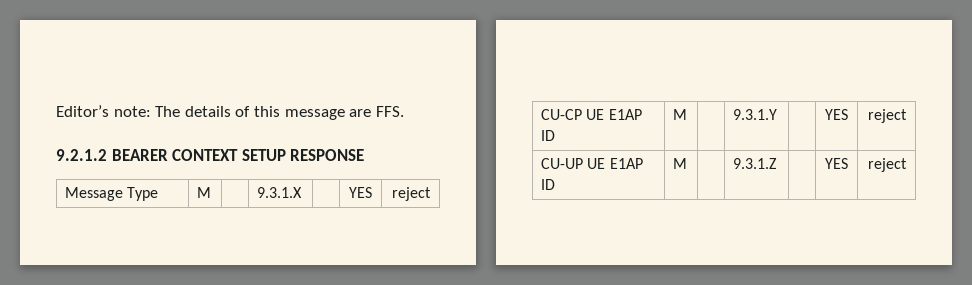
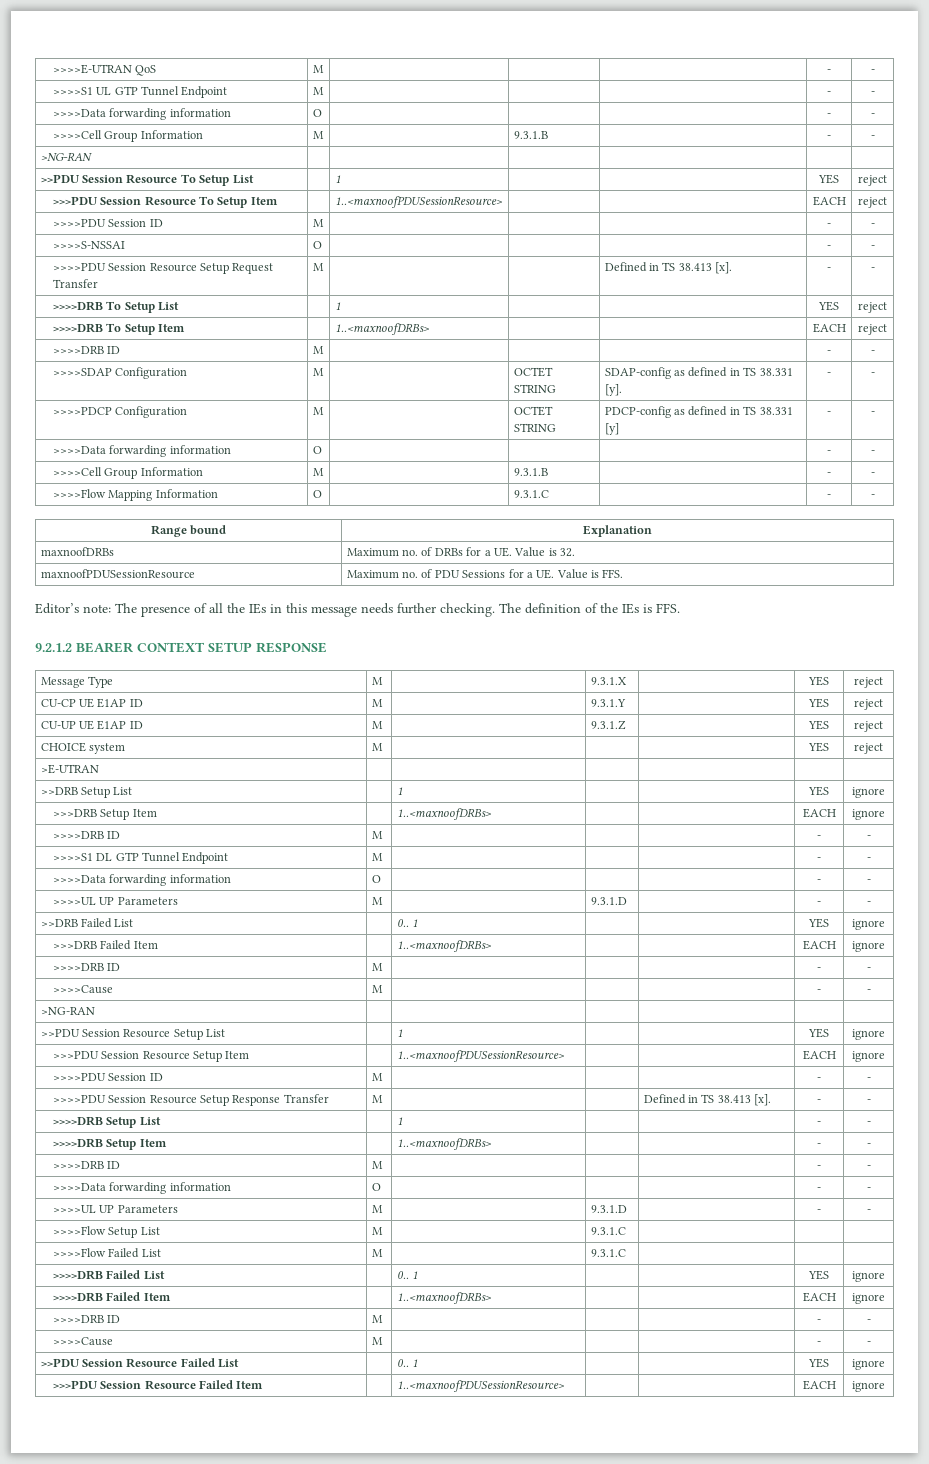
[56,105,372,120] Editor’s note: The details of this message are -> [52,64,157,76] [312,65,324,73] [827,69,831,73] [870,69,875,73] [52,86,228,98] [312,87,324,95] [827,91,831,95] [870,91,875,95] [52,108,231,120] [312,109,322,117] [827,113,831,117] [870,113,875,117] [52,130,203,142] [312,131,324,139] [513,131,548,139] [827,135,831,139] [870,135,875,139] [40,152,92,161] [40,174,254,186] [334,175,341,183] [818,174,839,184] [858,175,887,186] [52,196,278,208] [334,196,503,208] [812,196,846,206] [858,197,887,208] [52,219,163,227] [312,219,324,227] [827,223,831,227] [870,223,875,227] [52,241,125,249] [312,241,322,249] [827,245,831,249] [870,245,875,249] [52,263,274,274] [52,279,98,288] [312,263,324,271] [604,262,733,274] [827,267,831,271] [870,267,875,271] [52,301,180,313] [334,302,341,310] [818,301,839,311] [858,302,887,313] [52,323,186,335] [334,323,430,335] [812,323,846,333] [858,324,887,335] [52,346,121,354] [312,346,324,354] [827,350,831,354] [870,350,875,354] [52,367,188,379] [312,368,324,376] [513,367,553,377] [513,384,556,393] [604,367,793,379] [604,384,622,396] [827,372,831,376] [870,372,875,376] [52,406,188,418] [312,407,324,415] [513,406,553,416] [513,423,556,432] [604,406,793,418] [604,423,619,435] [827,411,831,415] [870,411,875,415] [52,445,231,457] [312,446,322,454] [827,450,831,454] [870,450,875,454] [52,467,203,479] [312,468,324,476] [513,468,548,476] [827,472,831,476] [870,472,875,476] [52,489,218,501] [312,490,322,498] [513,490,549,498] [827,494,831,498] [870,494,875,498] [150,525,227,537] [583,525,653,537] [40,547,114,556] [346,547,576,557] [40,569,195,579] [346,569,624,579] [35,603,652,617] >>>>E-UTRAN QoS | M | | | | - | - // >>>>S1 UL GTP Tunnel Endpoint | M | | | | - | - // >>>>Data forwarding information | O | | | | - | - // >>>>Cell Group Information | M | | 9.3.1.B | | - | - // >NG-RAN | | | | | | // >>PDU Session Resource To Setup List | | 1 | | | YES | reject // >>>PDU Session Resource To Setup Item | | 1..<maxnoofPDUSessionResource> | | | EACH | reject // >>>>PDU Session ID | M | | | | - | - // >>>>S-NSSAI | O | | | | - | - // >>>>PDU Session Resource Setup Request Transfer | M | | | Defined in TS 38.413 [x]. | - | - // >>>>DRB To Setup List | | 1 | | | YES | reject // >>>>DRB To Setup Item | | 1..<maxnoofDRBs> | | | EACH | reject // >>>>DRB ID | M | | | | - | - // >>>>SDAP Configuration | M | | OCTET STRING | SDAP-config as defined in TS 38.331 [y]. | - | - // >>>>PDCP Configuration | M | | OCTET STRING | PDCP-config as defined in TS 38.331 [y] | - | - // >>>>Data forwarding information | O | | | | - | - // >>>>Cell Group Information | M | | 9.3.1.B | | - | - // >>>>Flow Mapping Information | O | | 9.3.1.C | | - | - // Range bound | Explanation // maxnoofDRBs | Maximum no. of DRBs for a UE. Value is 32. // maxnoofPDUSessionResource | Maximum no. of PDU Sessions for a UE. Value is FFS. // Editor’s note: The presence of all the IEs in this message needs further checking. The definition of the IEs is
(907, 165) none -> [40,742,126,754] [371,743,383,751] [808,742,829,752] [854,743,883,754] [40,764,99,774] [40,787,133,798] [396,787,403,795] [808,786,829,796] [852,787,885,798] [52,809,157,820] [396,808,492,820] [802,808,836,818] [852,809,885,820] [52,831,121,839] [371,831,383,839] [817,835,821,839] [866,835,871,839] [52,852,229,864] [371,853,383,861] [817,857,821,861] [866,857,871,861] [52,874,231,886] [371,875,381,883] [817,879,821,883] [866,879,871,883] [52,897,178,905] [371,897,383,905] [590,897,627,905] [817,901,821,905] [866,901,871,905] [40,918,134,928] [396,919,419,927] [808,918,829,928] [852,919,885,930] [52,940,158,950] [396,940,492,952] [802,940,836,950] [852,941,885,952] [52,963,121,971] [371,963,383,971] [817,967,821,971] [866,967,871,971] [52,985,113,994] [371,985,383,993] [817,989,821,993] [866,989,871,993] [40,1007,95,1015] [40,1029,226,1040] [396,1029,403,1037] [808,1028,829,1038] [852,1029,885,1040] [52,1051,250,1062] [396,1050,565,1062] [802,1050,836,1060] [852,1051,885,1062] [52,1073,163,1081] [371,1073,383,1081] [817,1077,821,1081] [866,1077,871,1081] [52,1094,329,1106] [371,1095,383,1103] [643,1094,772,1106] [817,1099,821,1103] [866,1099,871,1103] [52,1116,161,1128] [396,1117,403,1125] [817,1121,821,1125] [866,1121,871,1125] [52,1138,167,1150] [396,1138,492,1150] [817,1143,821,1147] [866,1143,871,1147] [52,1161,121,1169] [371,1161,383,1169] [817,1165,821,1169] [866,1165,871,1169] [52,1182,231,1194] [371,1183,381,1191] [817,1187,821,1191] [866,1187,871,1191] [52,1205,178,1213] [371,1205,383,1213] [590,1205,627,1213] [817,1209,821,1213] [866,1209,871,1213] [52,1226,160,1238] [371,1227,383,1235] [590,1227,626,1235] [52,1248,161,1258] [371,1249,383,1257] [590,1249,626,1257] [52,1270,165,1280] [396,1271,419,1279] [808,1270,829,1280] [852,1271,885,1282] [52,1292,171,1302] [396,1292,492,1304] [802,1292,836,1302] [852,1293,885,1304] [52,1315,121,1323] [371,1315,383,1323] [817,1319,821,1323] [866,1319,871,1323] [52,1337,113,1346] [371,1337,383,1345] [817,1341,821,1345] [866,1341,871,1345] [40,1358,240,1368] [396,1359,419,1367] [808,1358,829,1368] [852,1359,885,1370] [52,1380,264,1390] [396,1380,565,1392] [802,1380,836,1390] [852,1381,885,1392] // CHOICE system | M | | | | YES | reject // >E-UTRAN | | | | | | // >>DRB Setup List | | 1 | | | YES | ignore // >>>DRB Setup Item | | 1..<maxnoofDRBs> | | | EACH | ignore // >>>>DRB ID | M | | | | - | - // >>>>S1 DL GTP Tunnel Endpoint | M | | | | - | - // >>>>Data forwarding information | O | | | | - | - // >>>>UL UP Parameters | M | | 9.3.1.D | | - | - // >>DRB Failed List | | 0.. 1 | | | YES | ignore // >>>DRB Failed Item | | 1..<maxnoofDRBs> | | | EACH | ignore // >>>>DRB ID | M | | | | - | - // >>>>Cause | M | | | | - | - // >NG-RAN | | | | | | // >>PDU Session Resource Setup List | | 1 | | | YES | ignore // >>>PDU Session Resource Setup Item | | 1..<maxnoofPDUSessionResource> | | | EACH | ignore // >>>>PDU Session ID | M | | | | - | - // >>>>PDU Session Resource Setup Response Transfer | M | | | Defined in TS 38.413 [x]. | - | - // >>>>DRB Setup List | | 1 | | | - | - // >>>>DRB Setup Item | | 1..<maxnoofDRBs> | | | - | - // >>>>DRB ID | M | | | | - | - // >>>>Data forwarding information | O | | | | - | - // >>>>UL UP Parameters | M | | 9.3.1.D | | - | - // >>>>Flow Setup List | M | | 9.3.1.C | | | // >>>>Flow Failed List | M | | 9.3.1.C | | | // >>>>DRB Failed List | | 0.. 1 | | | YES | ignore // >>>>DRB Failed Item | | 1..<maxnoofDRBs> | | | EACH | ignore // >>>>DRB ID | M | | | | - | - // >>>>Cause | M | | | | - | - // >>PDU Session Resource Failed List | | 0.. 1 | | | YES | ignore // >>>PDU Session Resource Failed Item | | 1..<maxnoofPDUSessionResource> | | | EACH | ignore

